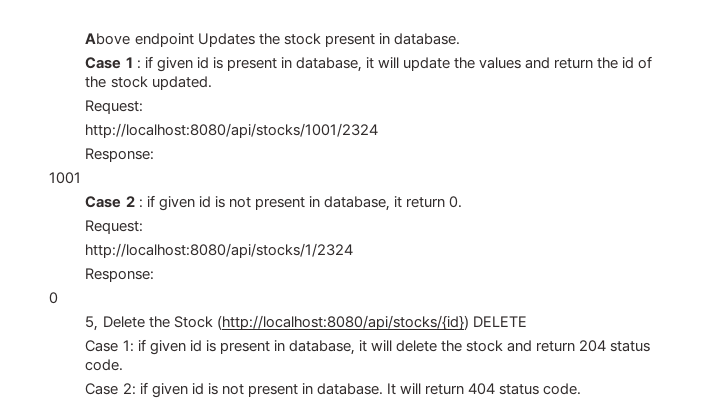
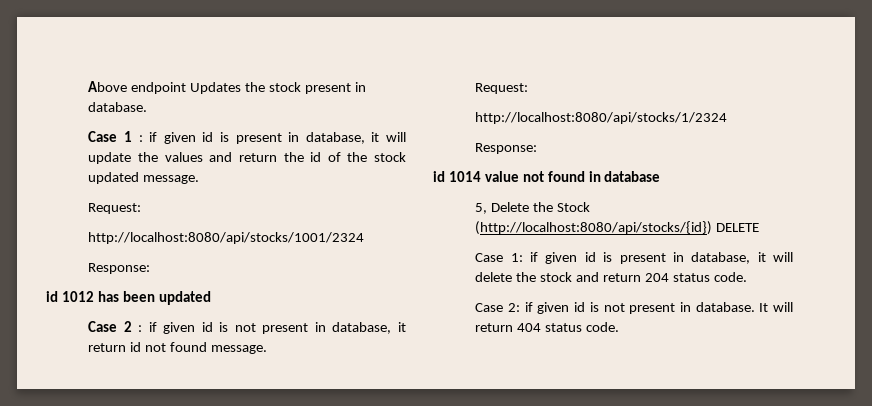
[151,76,212,90] updated. -> [88,172,200,184] updated message.
[49,172,81,184] 1001 -> [46,291,211,305] id 1012 has been updated
[449,196,463,208] 0. -> [130,342,268,354] id not found message.
[49,292,58,304] 0 -> [433,171,661,182] id 1014 value not found in database

